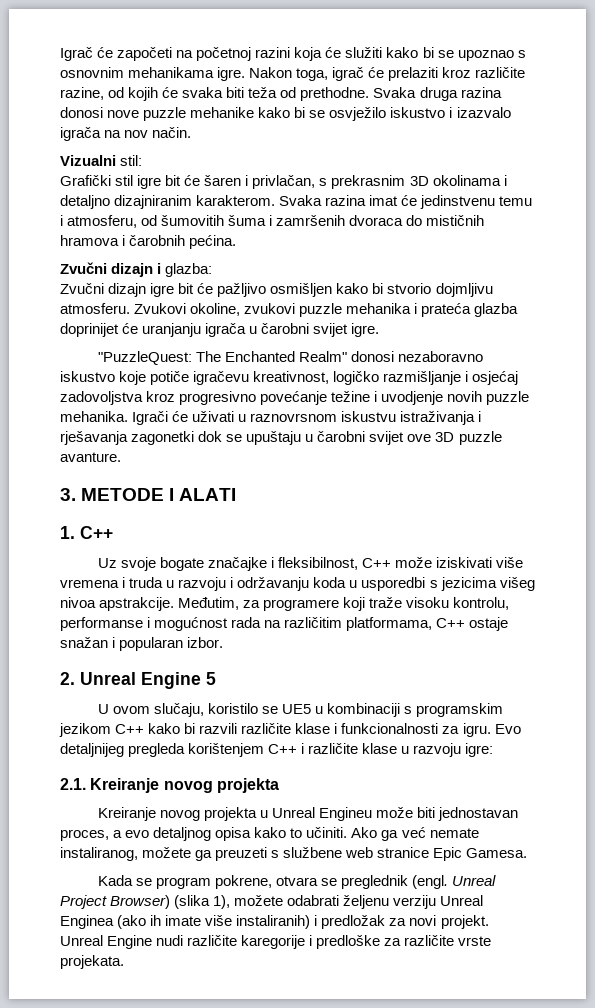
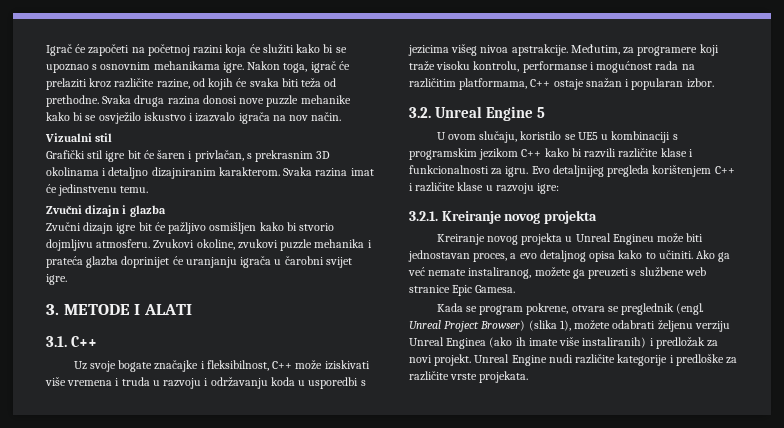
[120,155,143,166] stil: -> [95,133,113,142] stil
[499,196,533,206] [60,215,485,228] [60,235,237,249] temu i atmosferu, od šumovitih šuma i zamršenih dvoraca do mističnih hramova i čarobnih pećina. -> [120,186,149,193] temu.
[165,263,213,277] glazba: -> [129,205,166,217] glazba
[97,351,483,365] [60,371,519,385] [60,391,530,405] [60,411,482,425] [60,431,502,445] [60,452,121,462] // "PuzzleQuest: The Enchanted Realm" donosi nezaboravno iskustvo koje potiče igračevu kreativnost, logičko razmišljanje i osjećaj zadovoljstva kroz progresivno povećanje težine i uvodjenje novih puzzle mehanika. Igrači će uživati u raznovrsnom iskustvu istraživanja i rješavanja zagonetki dok se upuštaju u čarobni svijet ove 3D puzzle avanture. -> (67, 279) none
[60,526,75,539] 1. -> [46,336,67,347] 3.1.
[60,672,75,685] 2. -> [409,107,431,118] 3.2.
[60,778,86,790] 2.1. -> [409,211,438,221] 3.2.1.
[241,935,306,949] karegorije -> [617,354,668,366] kategorije

